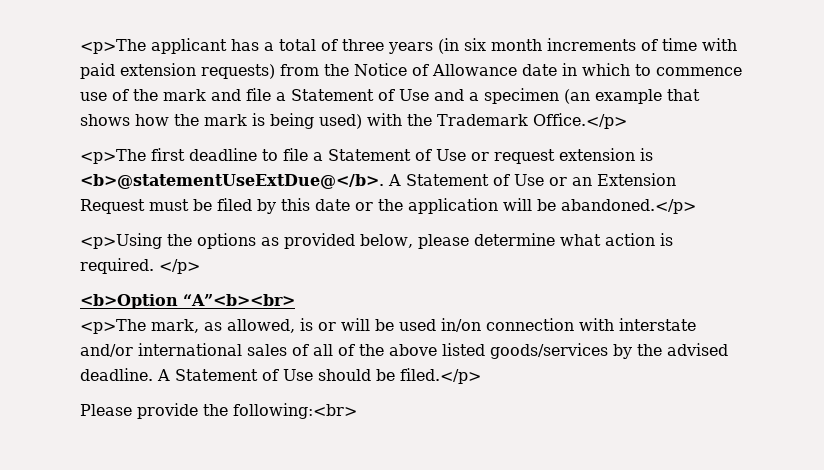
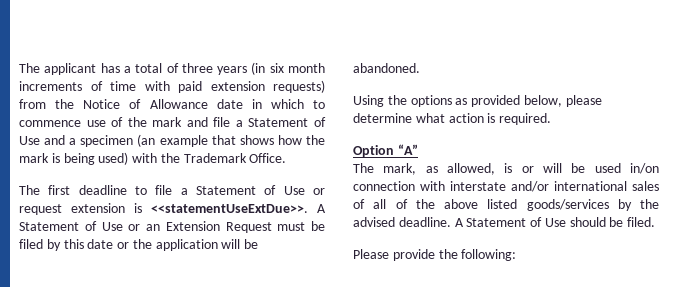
[80,39,146,54] <p>The -> [19,63,40,73] The
[533,113,627,129] [80,149,146,164] Office.</p> // <p>The -> [249,153,287,163] [19,185,40,195] Office. // The
[80,174,384,189] <b>@statementUseExtDue@</b>. -> [151,204,308,213] <<statementUseExtDue>>.
[561,199,696,214] [80,233,162,249] abandoned.</p> // <p>Using -> [353,63,420,73] [353,95,384,107] abandoned. // Using
[159,259,200,274] [80,294,295,309] [80,319,146,334] </p> // <b>Option “A”<b><br> // <p>The -> [353,144,418,157] [353,163,374,173] // Option “A” // The
[400,368,481,384] filed.</p> -> [627,217,656,227] filed.
[233,403,357,419] following:<br> -> [461,249,517,261] following:

